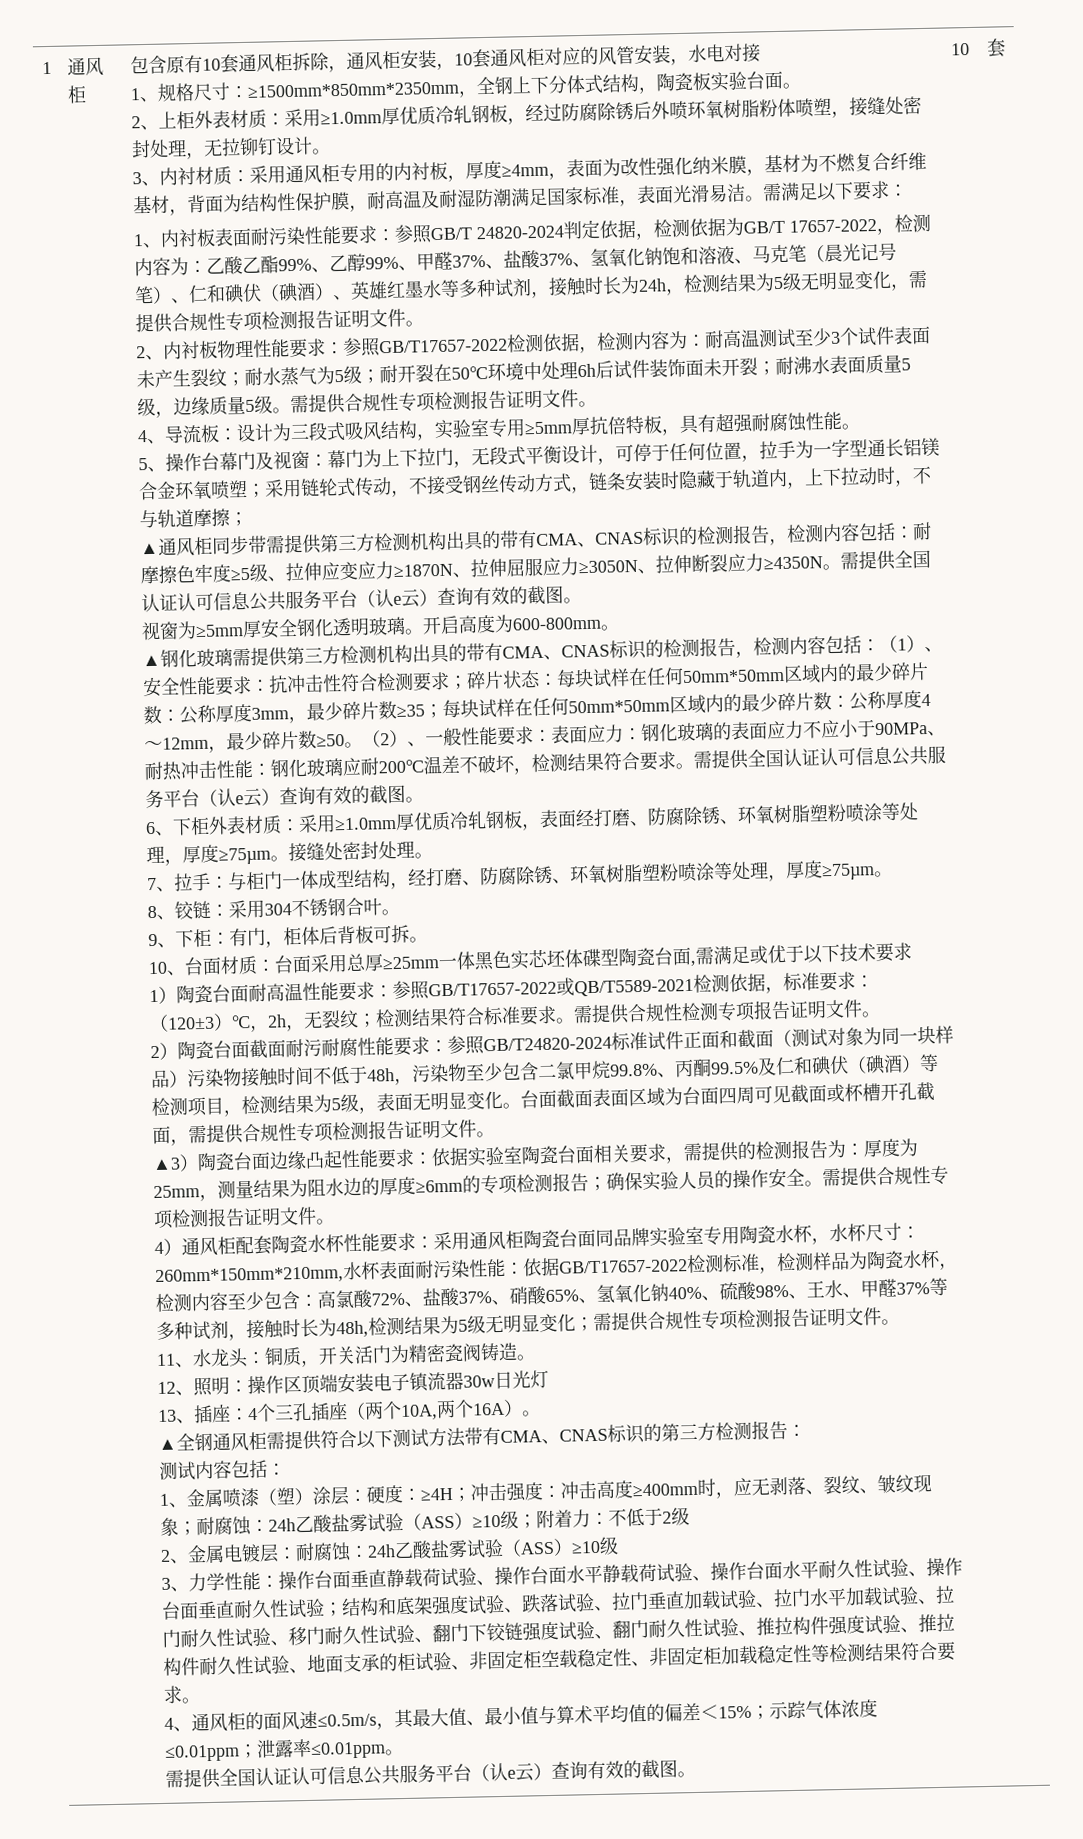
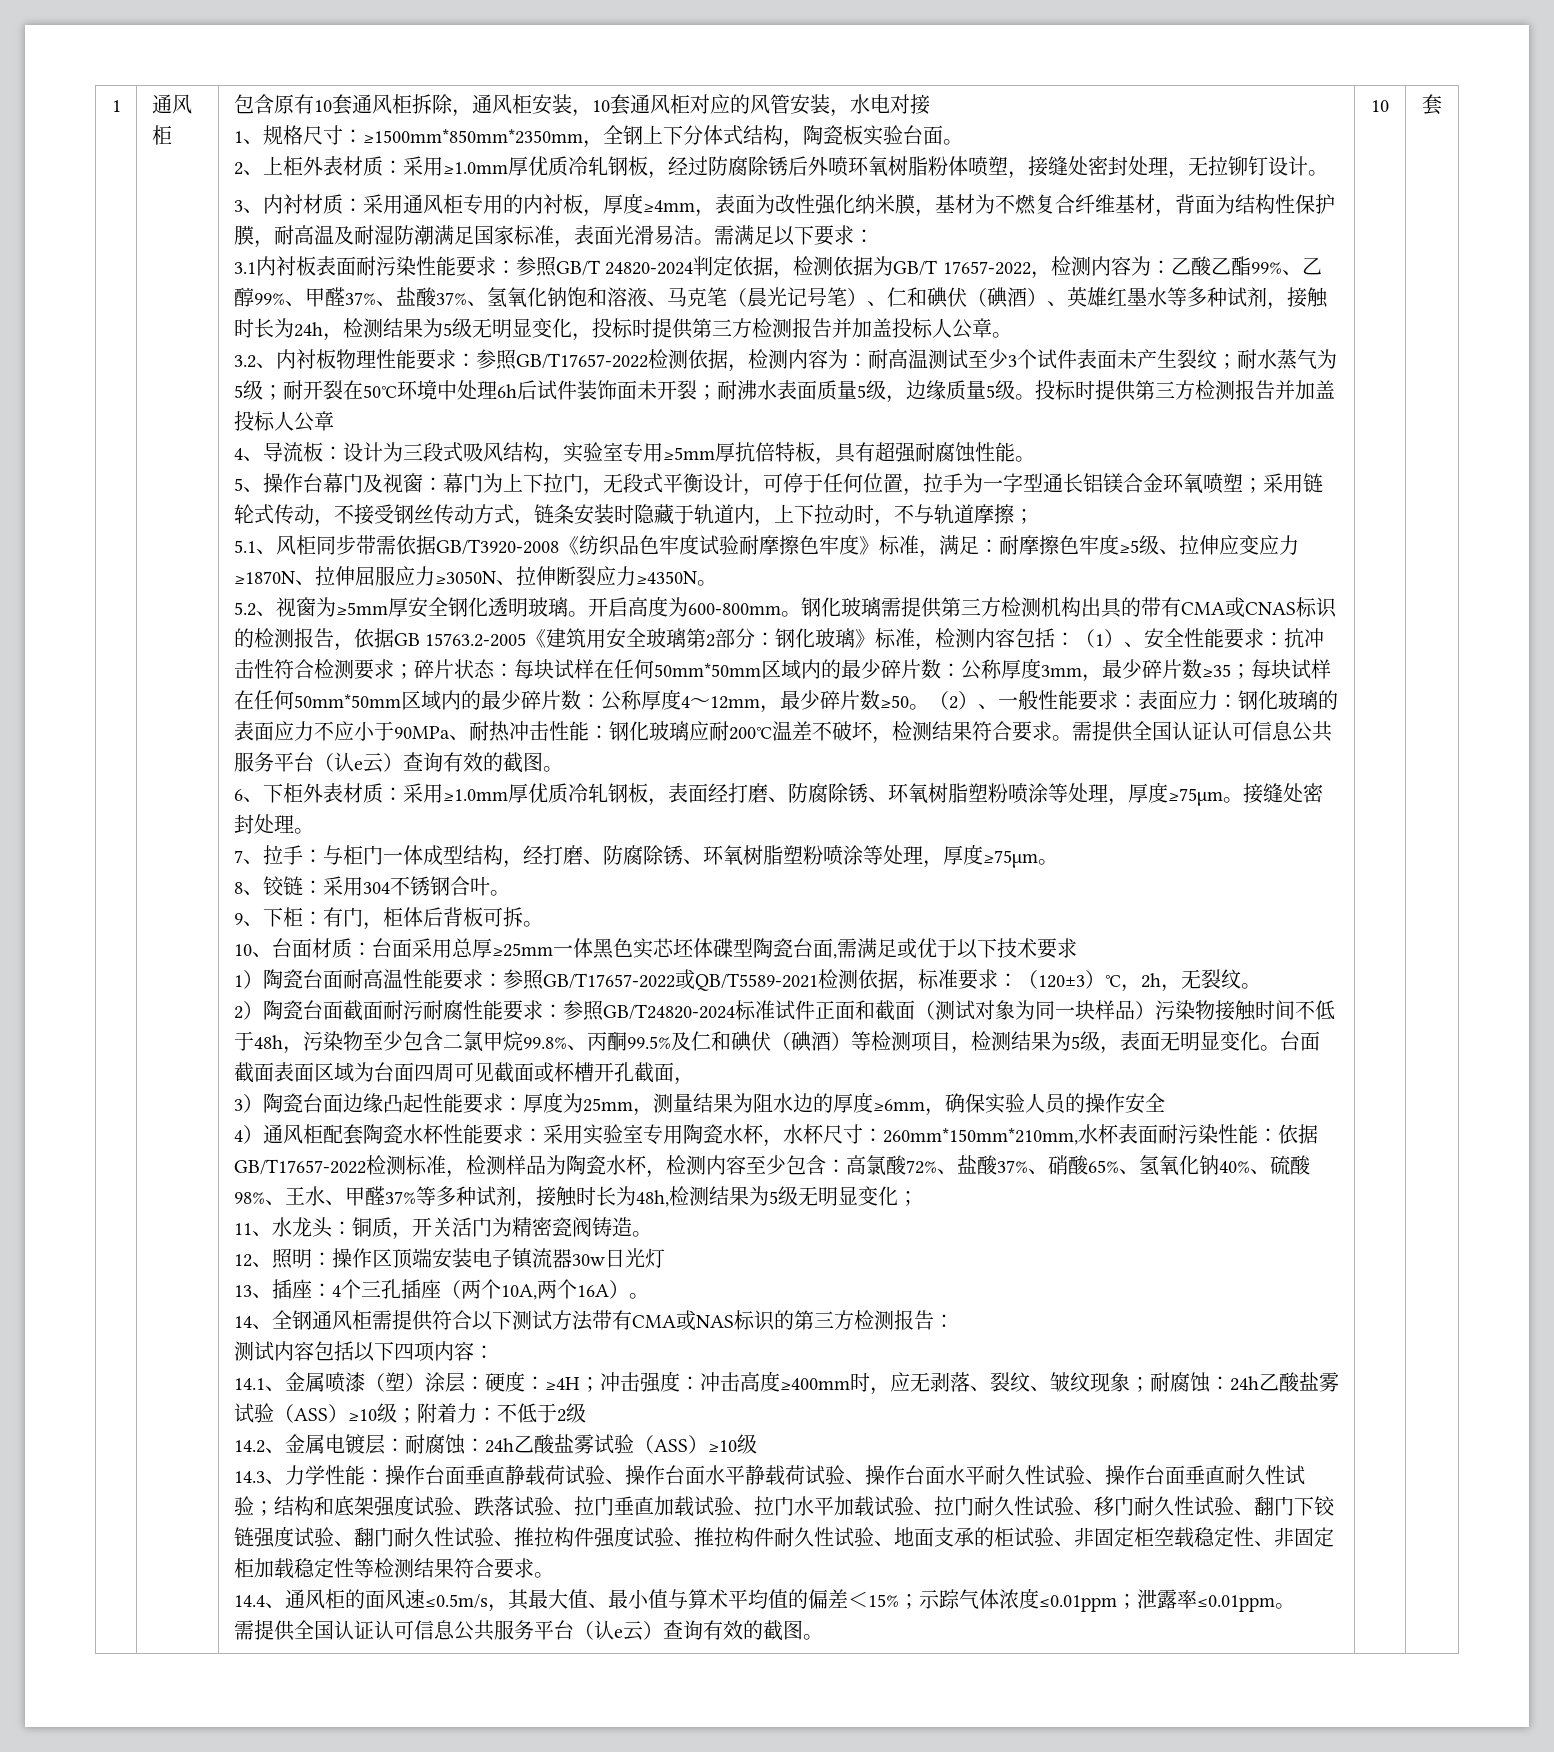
[133,234,163,249] 1、 -> [233,262,256,274] 3.1
[908,269,929,289] [135,308,425,333] [136,346,147,359] 需提供合规性专项检测报告证明文件。 // 2 -> [591,318,1012,339] [233,355,256,368] 投标时提供第三方检测报告并加盖投标人公章。 // 3.2
[290,389,598,414] 需提供合规性专项检测报告证明文件。 -> [1034,380,1335,401] [233,411,334,432] 投标时提供第三方检测报告并加盖投标人公章
[140,537,178,556] ▲通 -> [233,540,276,554] 5.1、
[284,522,897,554] 提供第三方检测机构出具的带有CMA、CNAS标识的检测报告，检测内容包括 -> [395,534,979,558] 依据GB/T3920-2008《纺织品色牢度试验耐摩擦色牢度》标准，满足
[840,549,932,571] [141,585,583,613] 需提供全国认证认可信息公共服务平台（认e云）查询有效的截图。 // -> [233,602,276,616] // 5.2、
[142,654,162,667] // ▲ -> (801, 614) none
[543,637,755,660] 、CNAS标识的检测报告， -> [1224,597,1337,618] [233,628,936,651] 或CNAS标识的检测报告，依据GB 15763.2-2005《建筑用安全玻璃第2部分：钢化玻璃》标准，
[357,999,864,1028] ；检测结果符合标准要求。需提供合规性检测专项报告证明文件 -> (1241, 979) none
[188,1119,496,1144] [152,1157,182,1171] 需提供合规性专项检测报告证明文件。 // ▲3 -> [233,1099,243,1111] // 3
[431,1139,865,1167] 依据实验室陶瓷台面相关要求，需提供的检测报告为： -> (523, 1104) none
[462,1172,608,1195] 的专项检测报告； -> [924,1108,945,1116] ，
[804,1165,950,1187] [153,1206,336,1230] 。需提供合规性专项检测报告证明文件。 -> (1165, 1102) none
[469,1227,651,1251] 通风柜陶瓷台面同品牌 -> (583, 1134) none
[593,1307,901,1332] 需提供合规性专项检测报告证明文件。 -> (918, 1198) none
[158,1438,178,1450] ▲ -> [233,1316,272,1329] 14、
[541,1428,609,1445] 、CNAS -> [675,1310,734,1331] 或NAS
[267,1463,287,1476] [159,1493,170,1506] ： // 1 -> [353,1341,494,1362] [233,1378,265,1390] 以下四项内容： // 14.1
[160,1549,172,1562] 2 -> [233,1440,265,1453] 14.2
[161,1577,172,1590] 3 -> [233,1471,265,1483] 14.3
[164,1717,175,1730] 4 -> [233,1595,265,1607] 14.4

